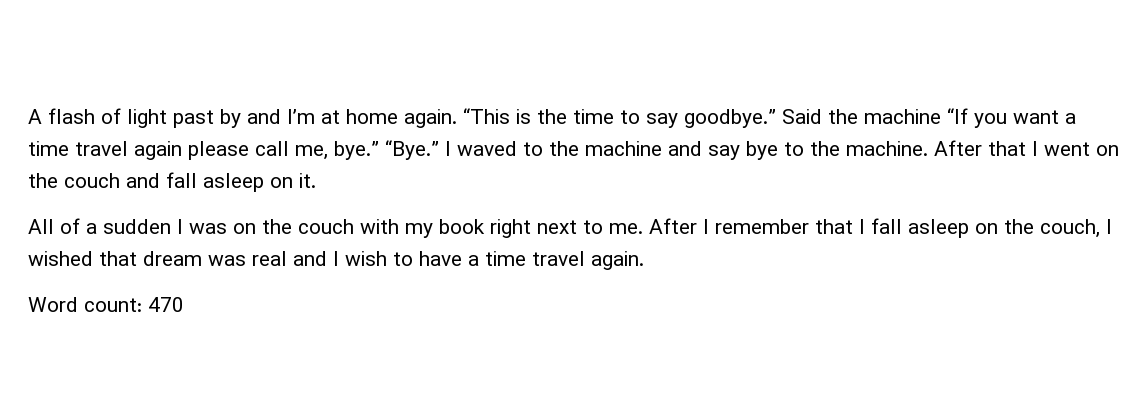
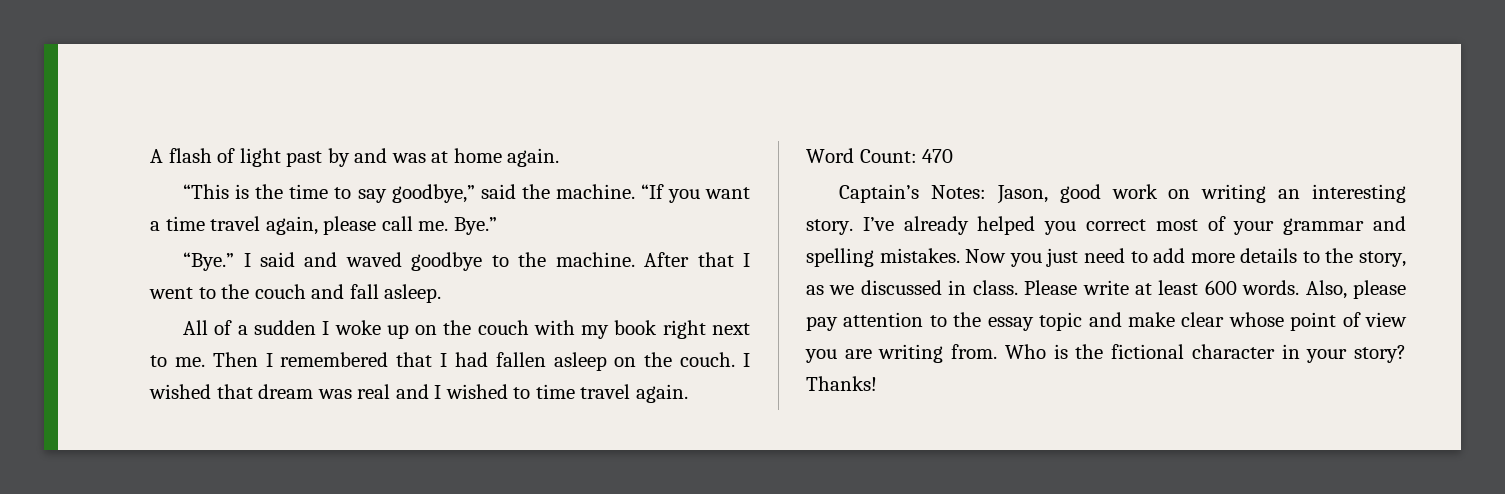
[287,109,315,124] I’m -> [391,153,426,163] was
(457, 118) none -> (560, 157) //
[684,109,941,128] goodbye.” Said the machine -> [391,184,635,203] goodbye,” said the machine.
[134,141,182,160] again -> [265,216,318,235] again,
[295,140,778,160] me, bye.” “Bye.” I waved to the machine and say bye -> [418,217,497,235] [183,252,483,271] me. Bye.” // “Bye.” I said and waved goodbye
[1096,145,1119,156] on -> [198,287,216,299] to
[203,173,316,192] asleep on it. -> [384,284,442,303] asleep.
[189,223,227,234] was -> [334,320,409,339] woke up
[649,218,902,234] After I remember that I fall -> [212,352,546,367] Then I remembered that I had fallen
[1040,219,1100,238] couch, -> [680,352,736,367] couch.
[345,251,479,266] wish to have a -> [445,384,531,399] wished to
[84,298,142,312] count: -> [859,149,917,163] Count:
(184, 304) none -> [839,184,1406,204] [806,216,1406,235] [806,248,1406,267] [806,280,1406,299] [806,312,1407,331] [805,344,1406,363] [806,376,877,391] // Captain’s Notes: Jason, good work on writing an interesting story. I’ve already helped you correct most of your grammar and spelling mistakes. Now you just need to add more details to the story, as we discussed in class. Please write at least 600 words. Also, please pay attention to the essay topic and make clear whose point of view you are writing from. Who is the fictional character in your story? Thanks!

